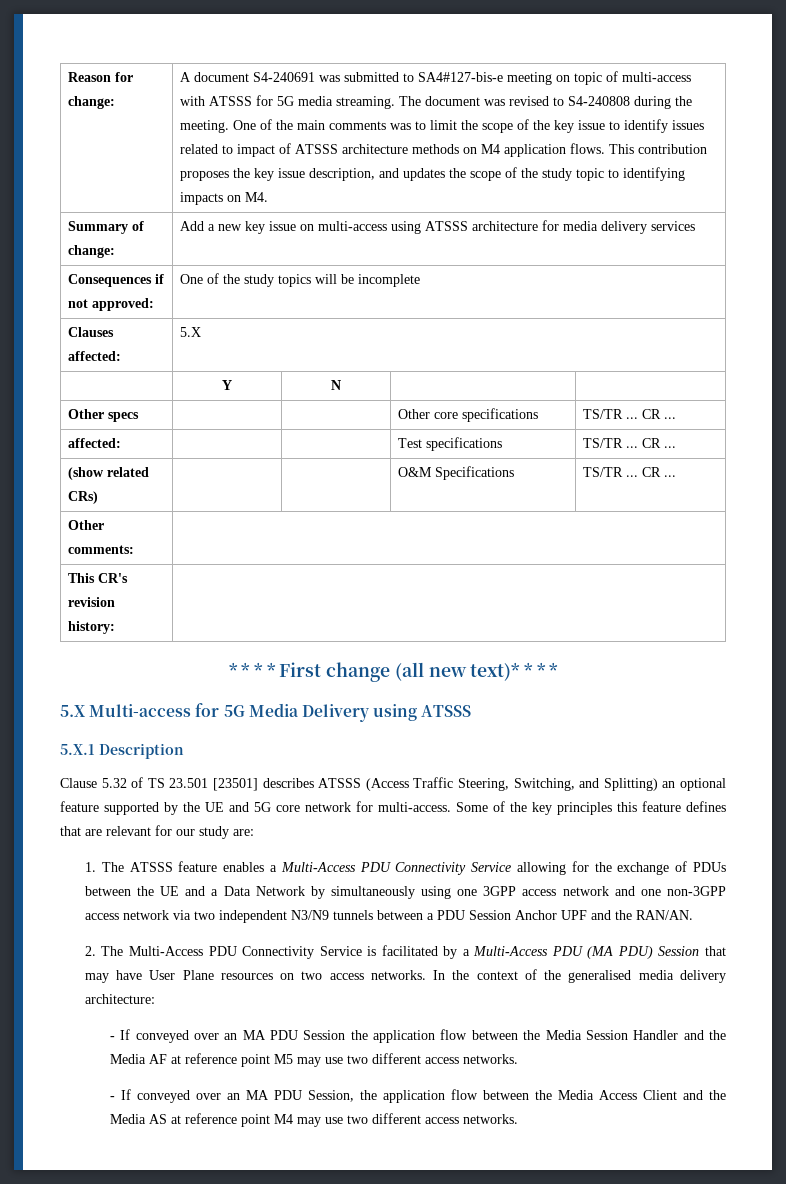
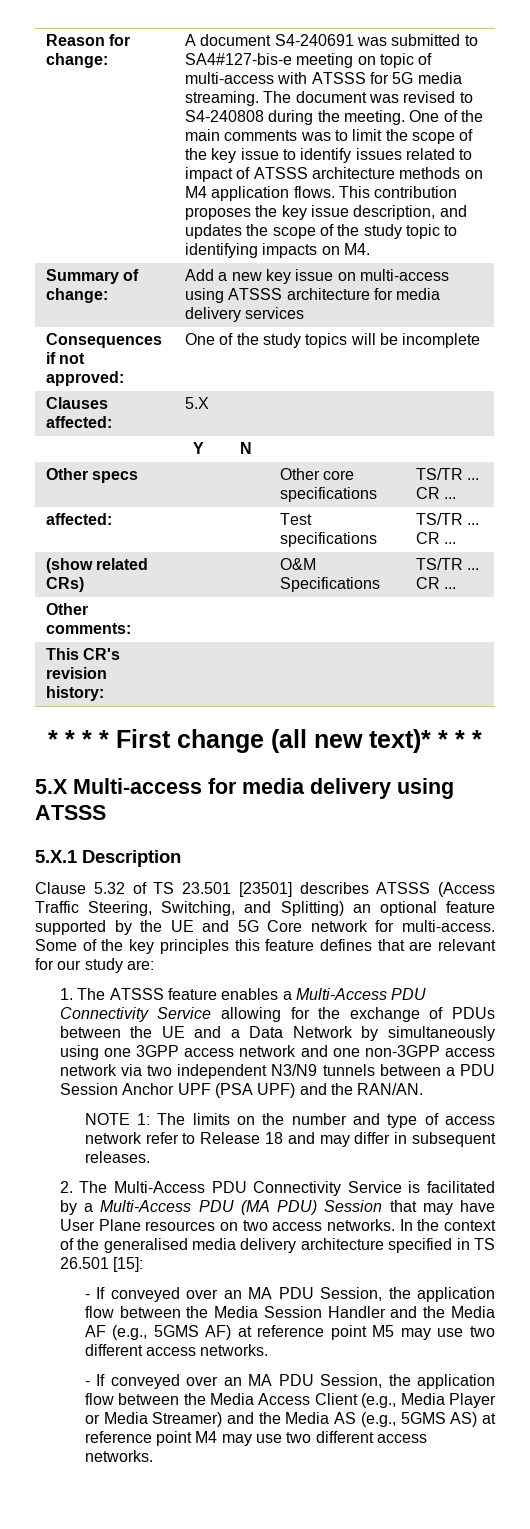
[223,703,369,722] 5G Media Delivery -> [242,778,391,799] media delivery
[276,805,300,812] core -> [267,920,303,932] Core
(587, 915) none -> [214,1083,296,1098] (PSA UPF)
(693, 915) none -> [84,1113,496,1128] [84,1132,496,1147] [84,1151,150,1163] // NOTE 1: The limits on the number and type of access network refer to Release 18 and may differ in subsequent releases.
[84,994,155,1004] [109,1029,346,1043] architecture: // - If conveyed over an MA PDU Session -> [300,1238,495,1253] [59,1257,144,1272] [84,1287,383,1302] architecture specified in TS 26.501 [15]: // - If conveyed over an MA PDU Session,
(167, 1059) none -> [112,1325,232,1340] (e.g., 5GMS AF)
(677, 1095) none -> [361,1393,496,1408] [84,1412,223,1427] (e.g., Media Player or Media Streamer)
(167, 1119) none -> [360,1412,478,1427] (e.g., 5GMS AS)

